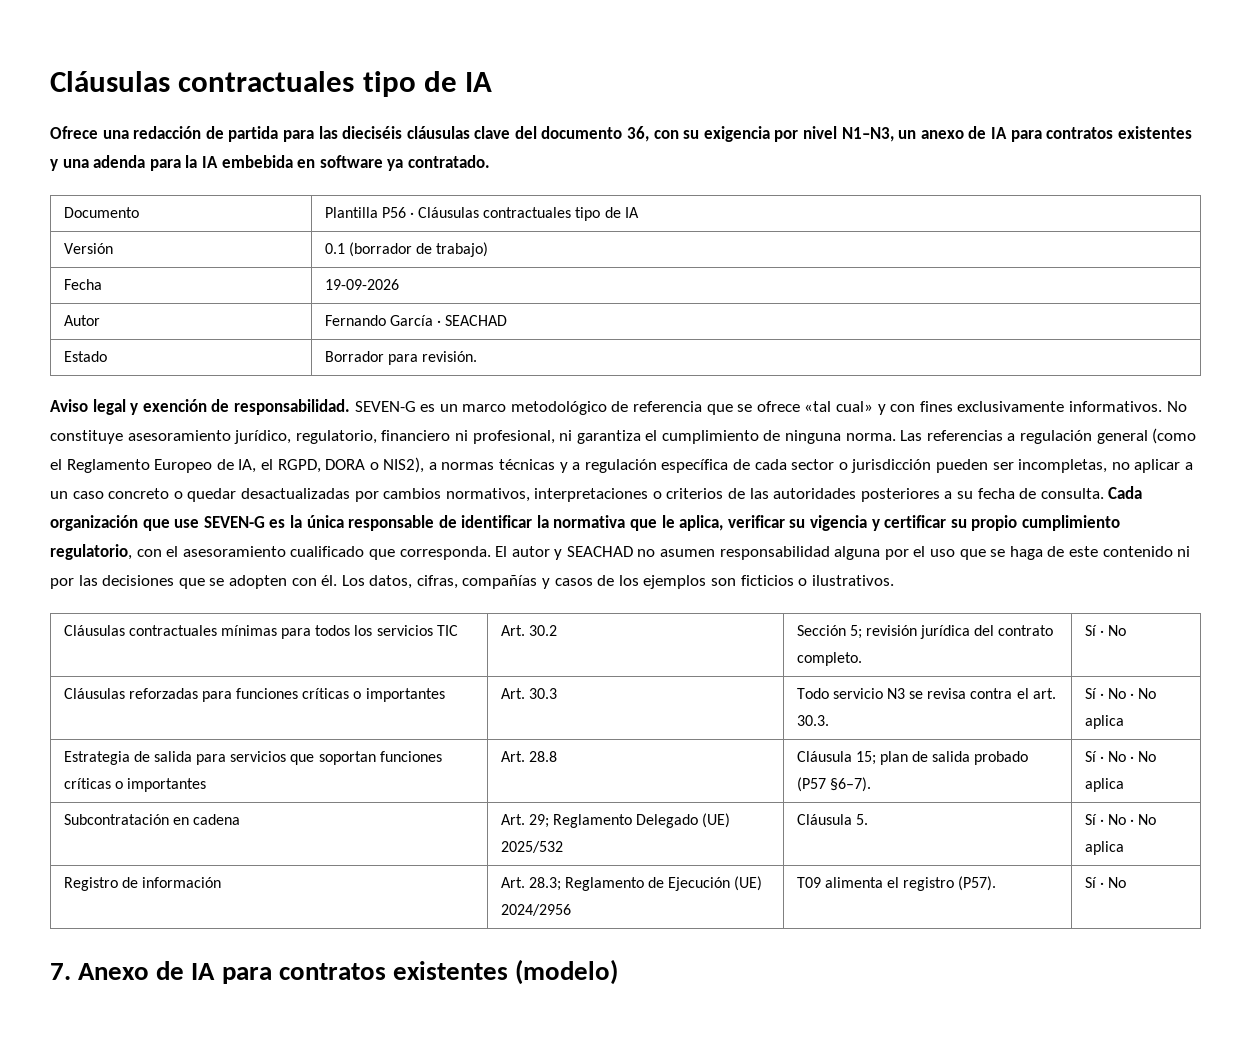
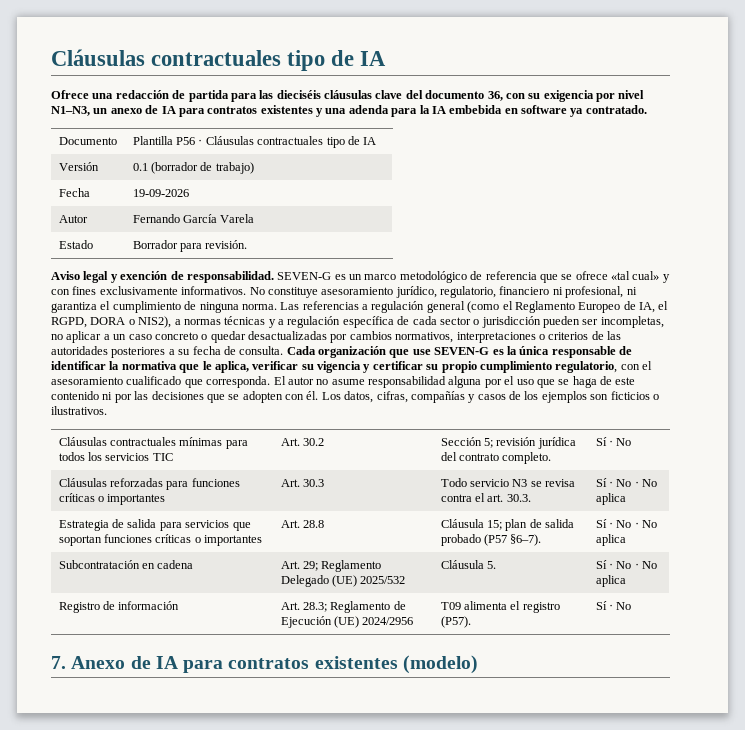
[436,315,508,326] · SEACHAD -> [220,214,255,223] Varela
[554,546,716,560] y SEACHAD no asumen -> [316,379,365,385] no asume

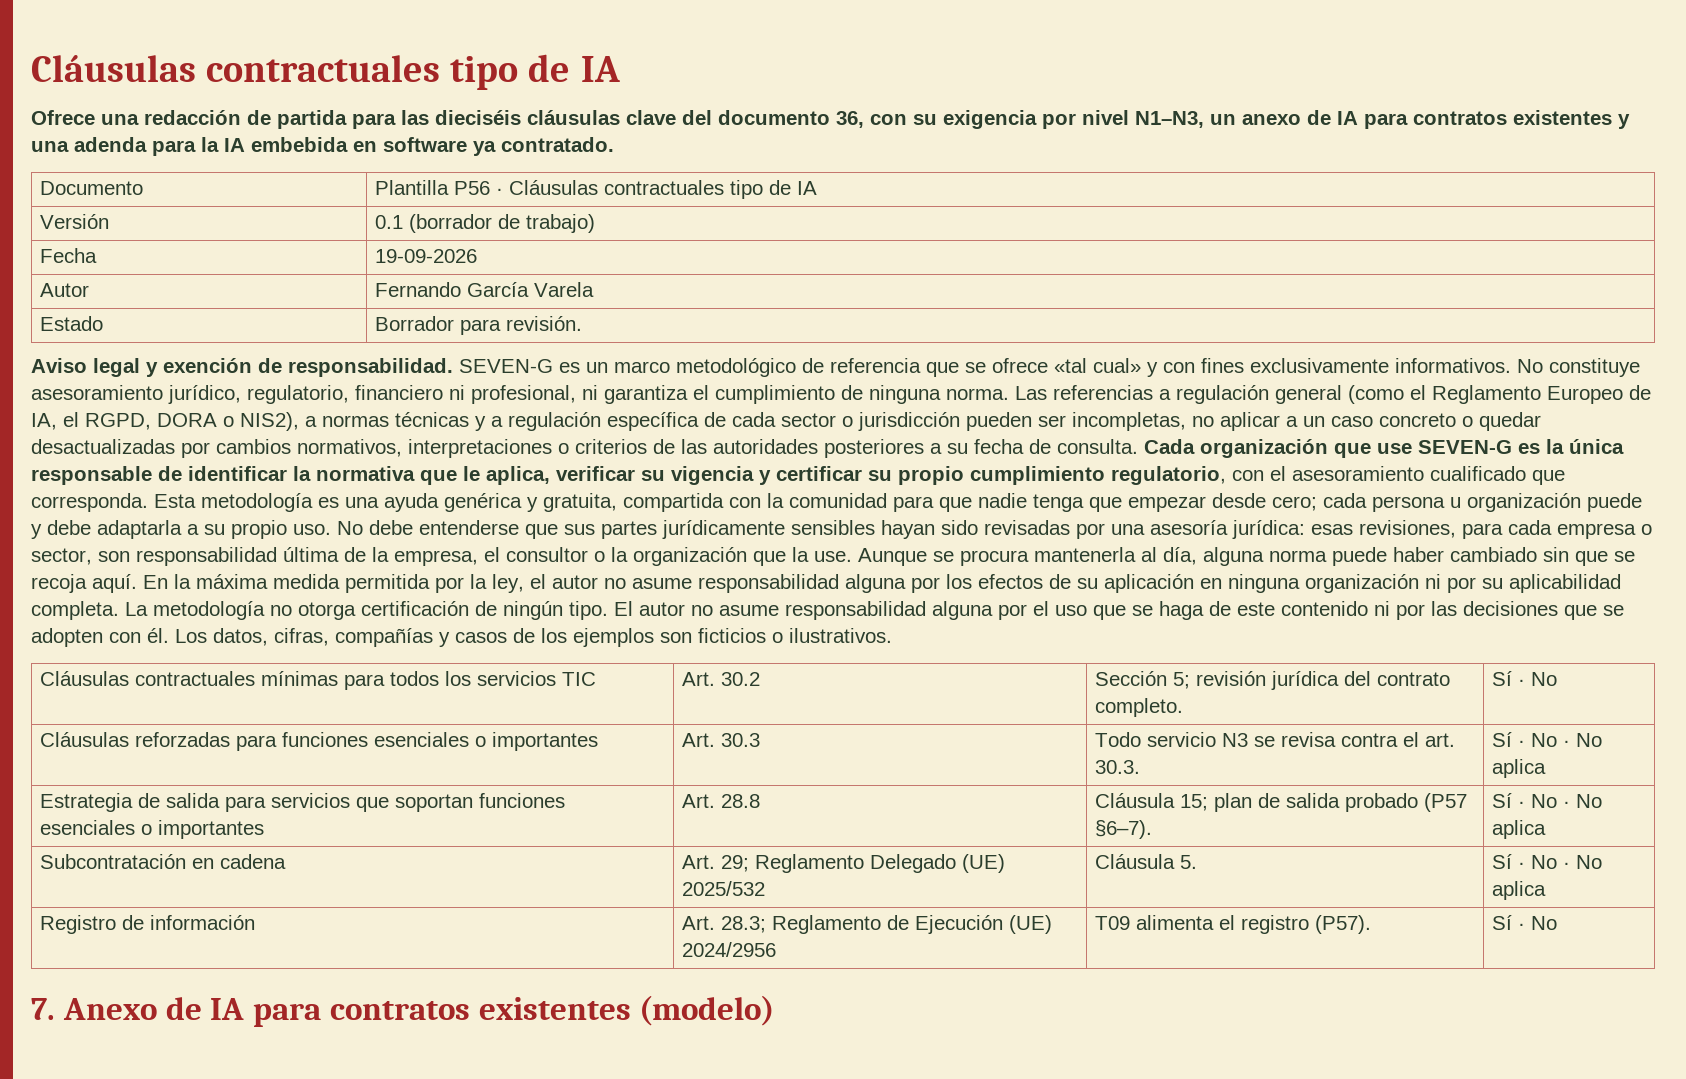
(271, 382) none -> [154,493,1642,512] [31,520,1652,539] [31,547,1635,566] [31,574,1621,593] [31,601,608,620] Esta metodología es una ayuda genérica y gratuita, compartida con la comunidad para que nadie tenga que empezar desde cero; cada persona u organización puede y debe adaptarla a su propio uso. No debe entenderse que sus partes jurídicamente sensibles hayan sido revisadas por una asesoría jurídica: esas revisiones, para cada empresa o sector, son responsabilidad última de la empresa, el consultor o la organización que la use. Aunque se procura mantenerla al día, alguna norma puede haber cambiado sin que se recoja aquí. En la máxima medida permitida por la ley, el autor no asume responsabilidad alguna por los efectos de su aplicación en ninguna organización ni por su aplicabilidad completa. La metodología no otorga certificación de ningún tipo.
[58,493,95,502] críticas -> [374,732,470,747] esenciales
[155,534,192,543] críticas -> [40,820,136,835] esenciales

